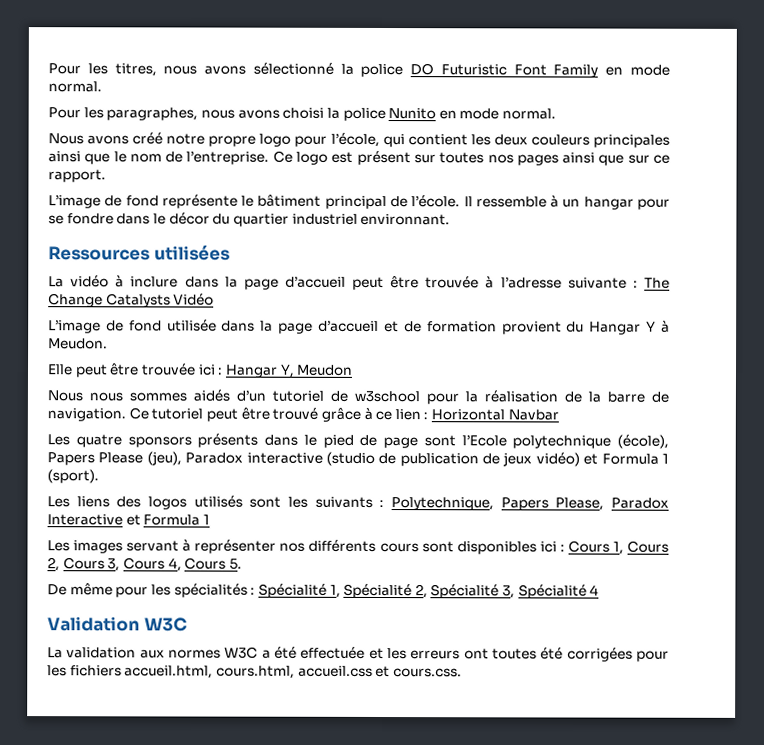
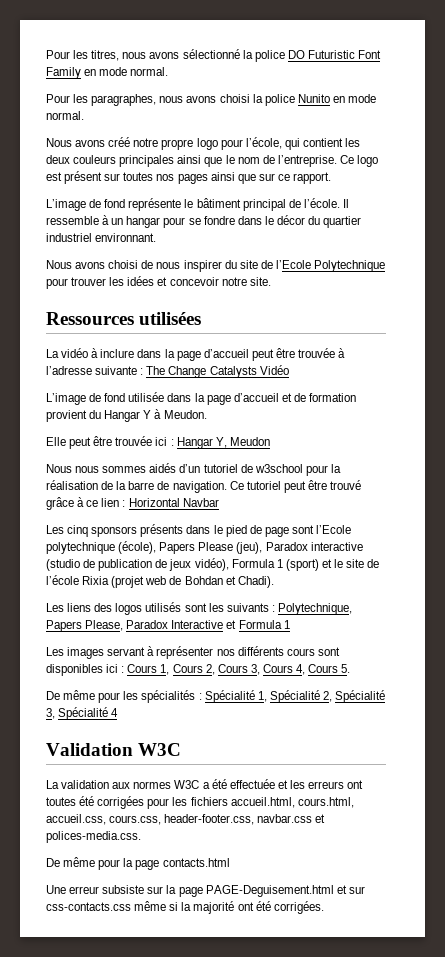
(451, 219) none -> [46,260,386,272] [46,276,271,289] // Nous avons choisi de nous inspirer du site de l’Ecole Polytechnique pour trouver les idées et concevoir notre site.
[75,434,122,448] quatre -> [67,525,89,537] cinq
[535,452,669,467] [47,469,99,484] vidéo) et Formula 1 (sport). -> [194,558,380,571] [46,575,274,588] vidéo), Formula 1 (sport) et le site de l’école Rixia (projet web de Bohdan et Chadi).
[297,665,462,678] accueil.css et cours.css. -> [46,814,326,825] [46,831,141,843] [46,857,230,870] [46,885,365,897] [46,901,324,914] accueil.css, cours.css, header-footer.css, navbar.css et polices-media.css. // De même pour la page contacts.html // Une erreur subsiste sur la page PAGE-Deguisement.html et sur css-contacts.css même si la majorité ont été corrigées.

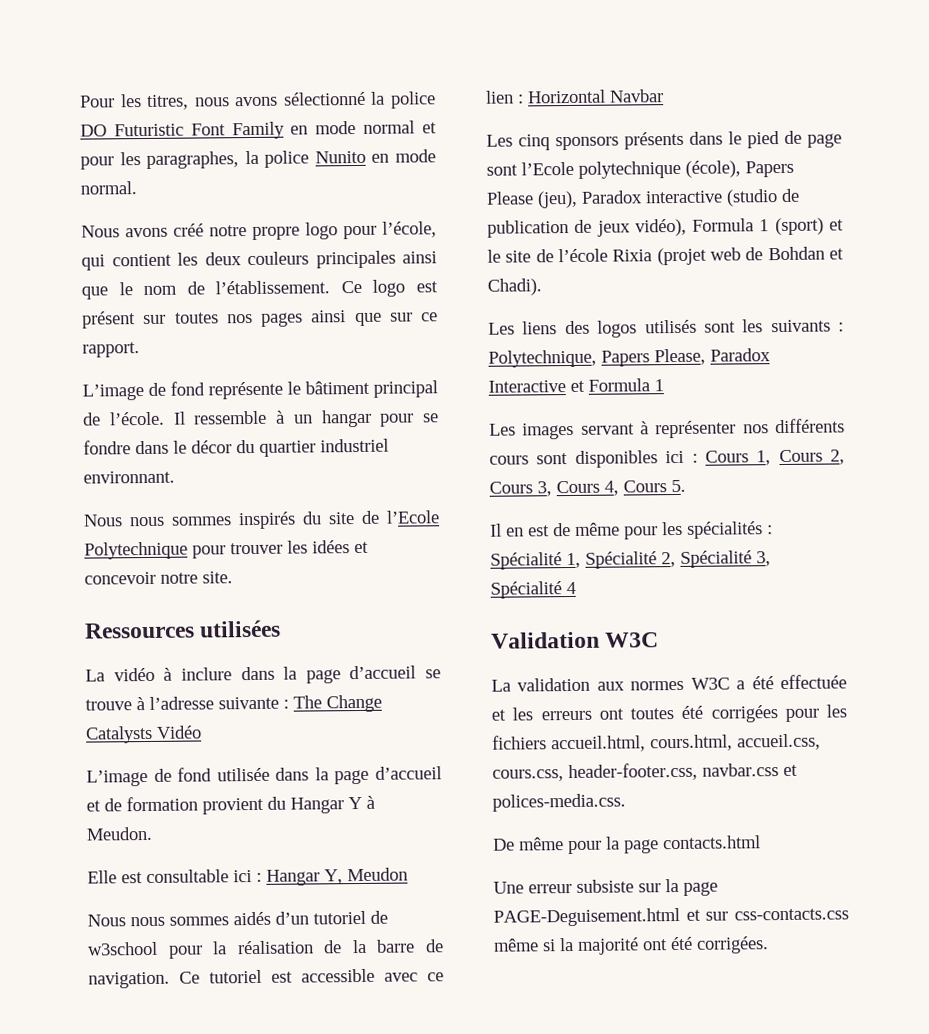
[130,67,169,76] [46,94,250,106] normal. // Pour les paragraphes, nous avons choisi -> [363,120,437,134] [80,151,240,170] normal et pour les paragraphes,
[277,155,337,167] l’entreprise. -> [215,280,331,295] l’établissement.
[75,260,222,272] avons choisi de nous inspirer -> [129,511,296,530] nous sommes inspirés
[251,348,336,361] peut être trouvée -> [425,669,441,679] [85,699,132,711] se trouve
[69,436,153,449] peut être trouvée -> [121,869,229,884] est consultable
[283,480,362,493] [46,497,85,510] peut être trouvé grâce à -> [271,968,418,983] est accessible avec
[46,691,60,700] De -> [490,523,571,537] Il en est de

